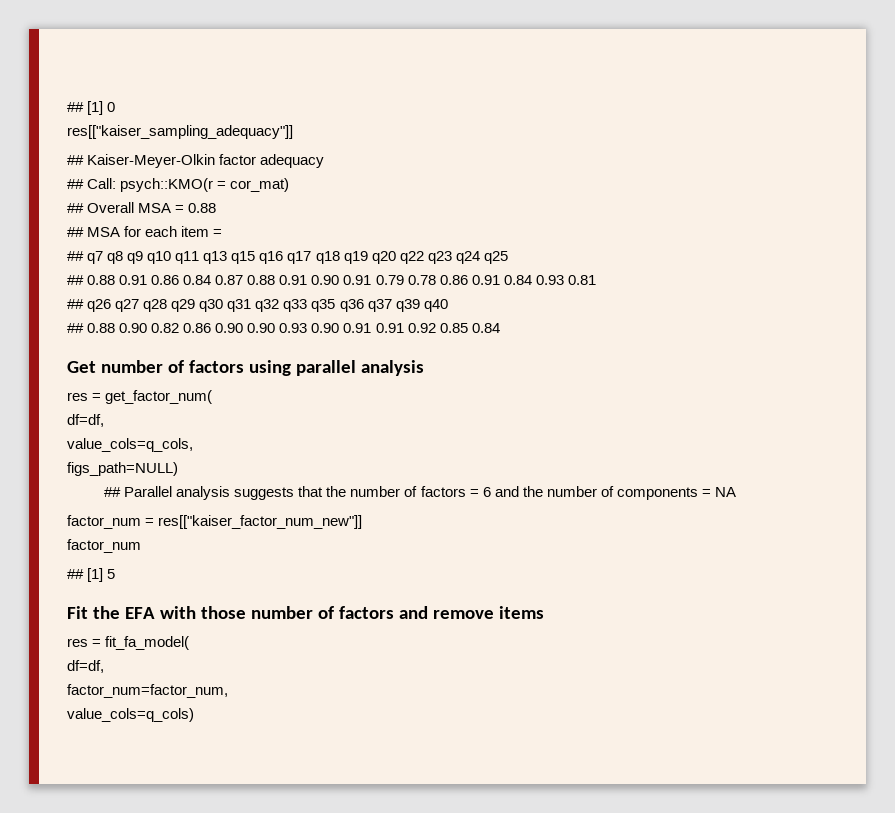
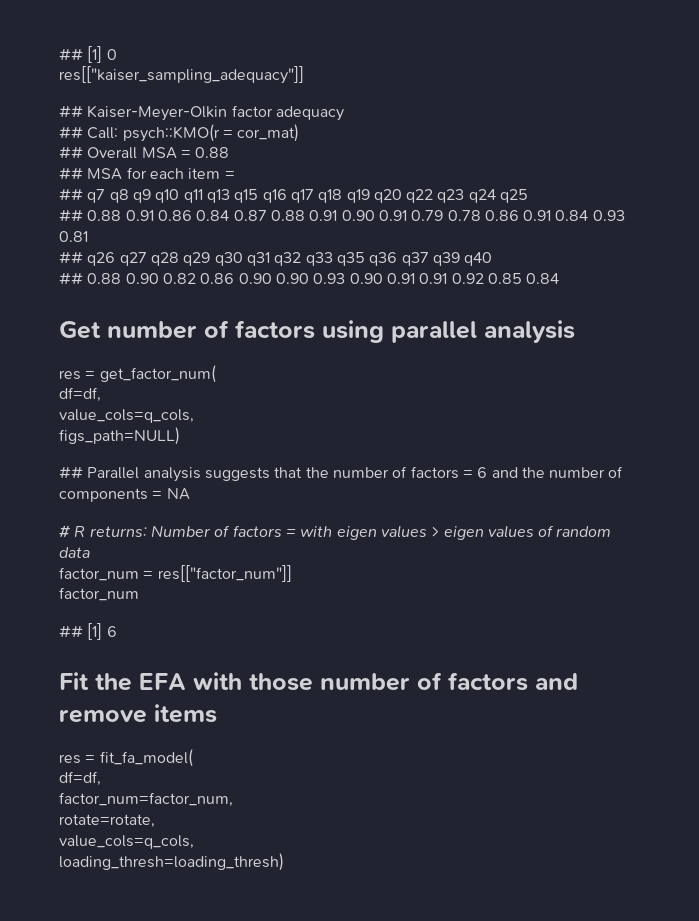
(736, 492) none -> [59,525,612,540] [59,547,90,558] // # R returns: Number of factors = with eigen values > eigen values of random data
[158,515,363,529] res[["kaiser_factor_num_new"]] -> [157,565,292,582] res[["factor_num"]]
[107,569,116,579] 5 -> [106,626,117,637] 6
[67,708,194,722] value_cols=q_cols) -> [59,814,155,828] [59,835,194,849] [59,853,284,871] rotate=rotate, // value_cols=q_cols, // loading_thresh=loading_thresh)

